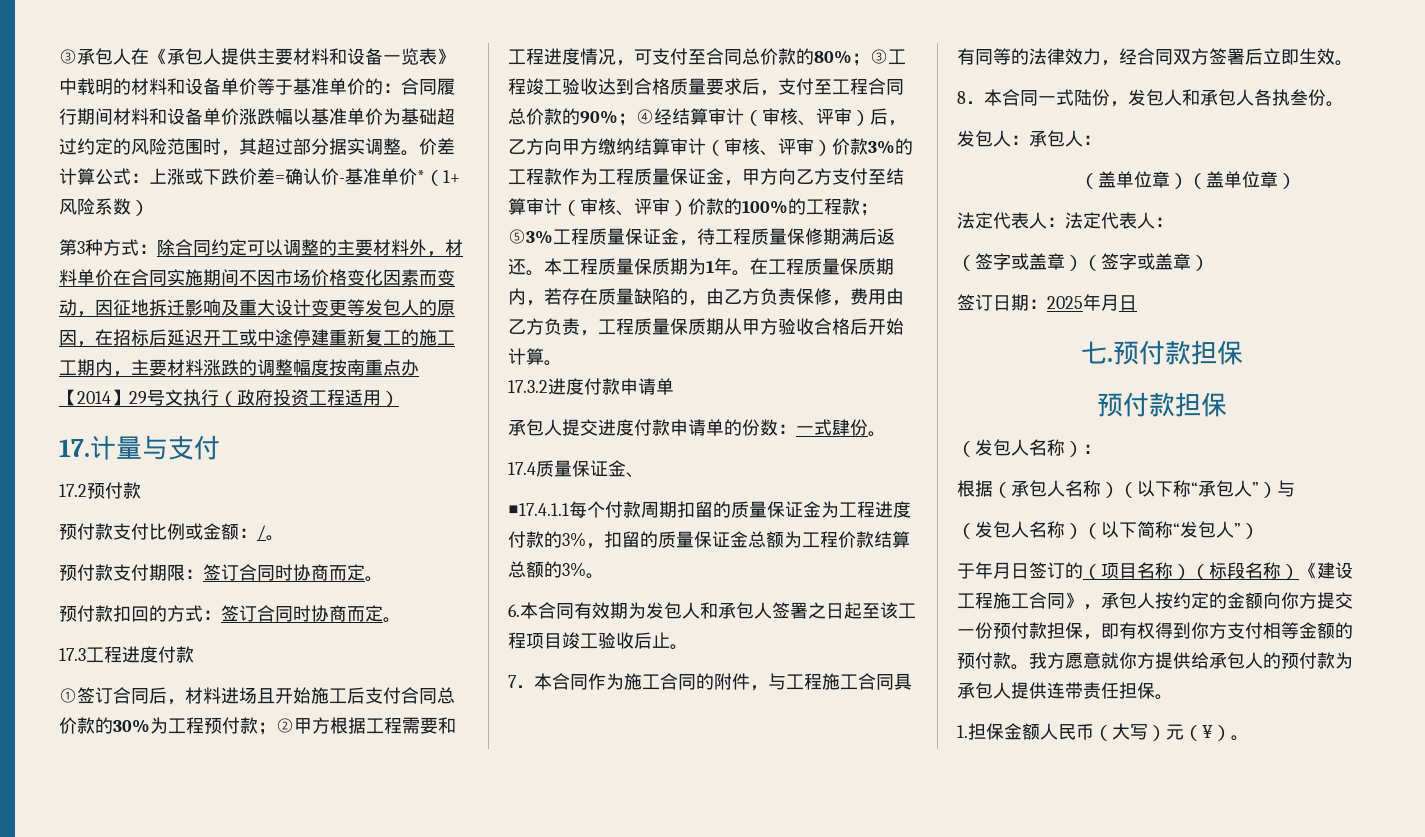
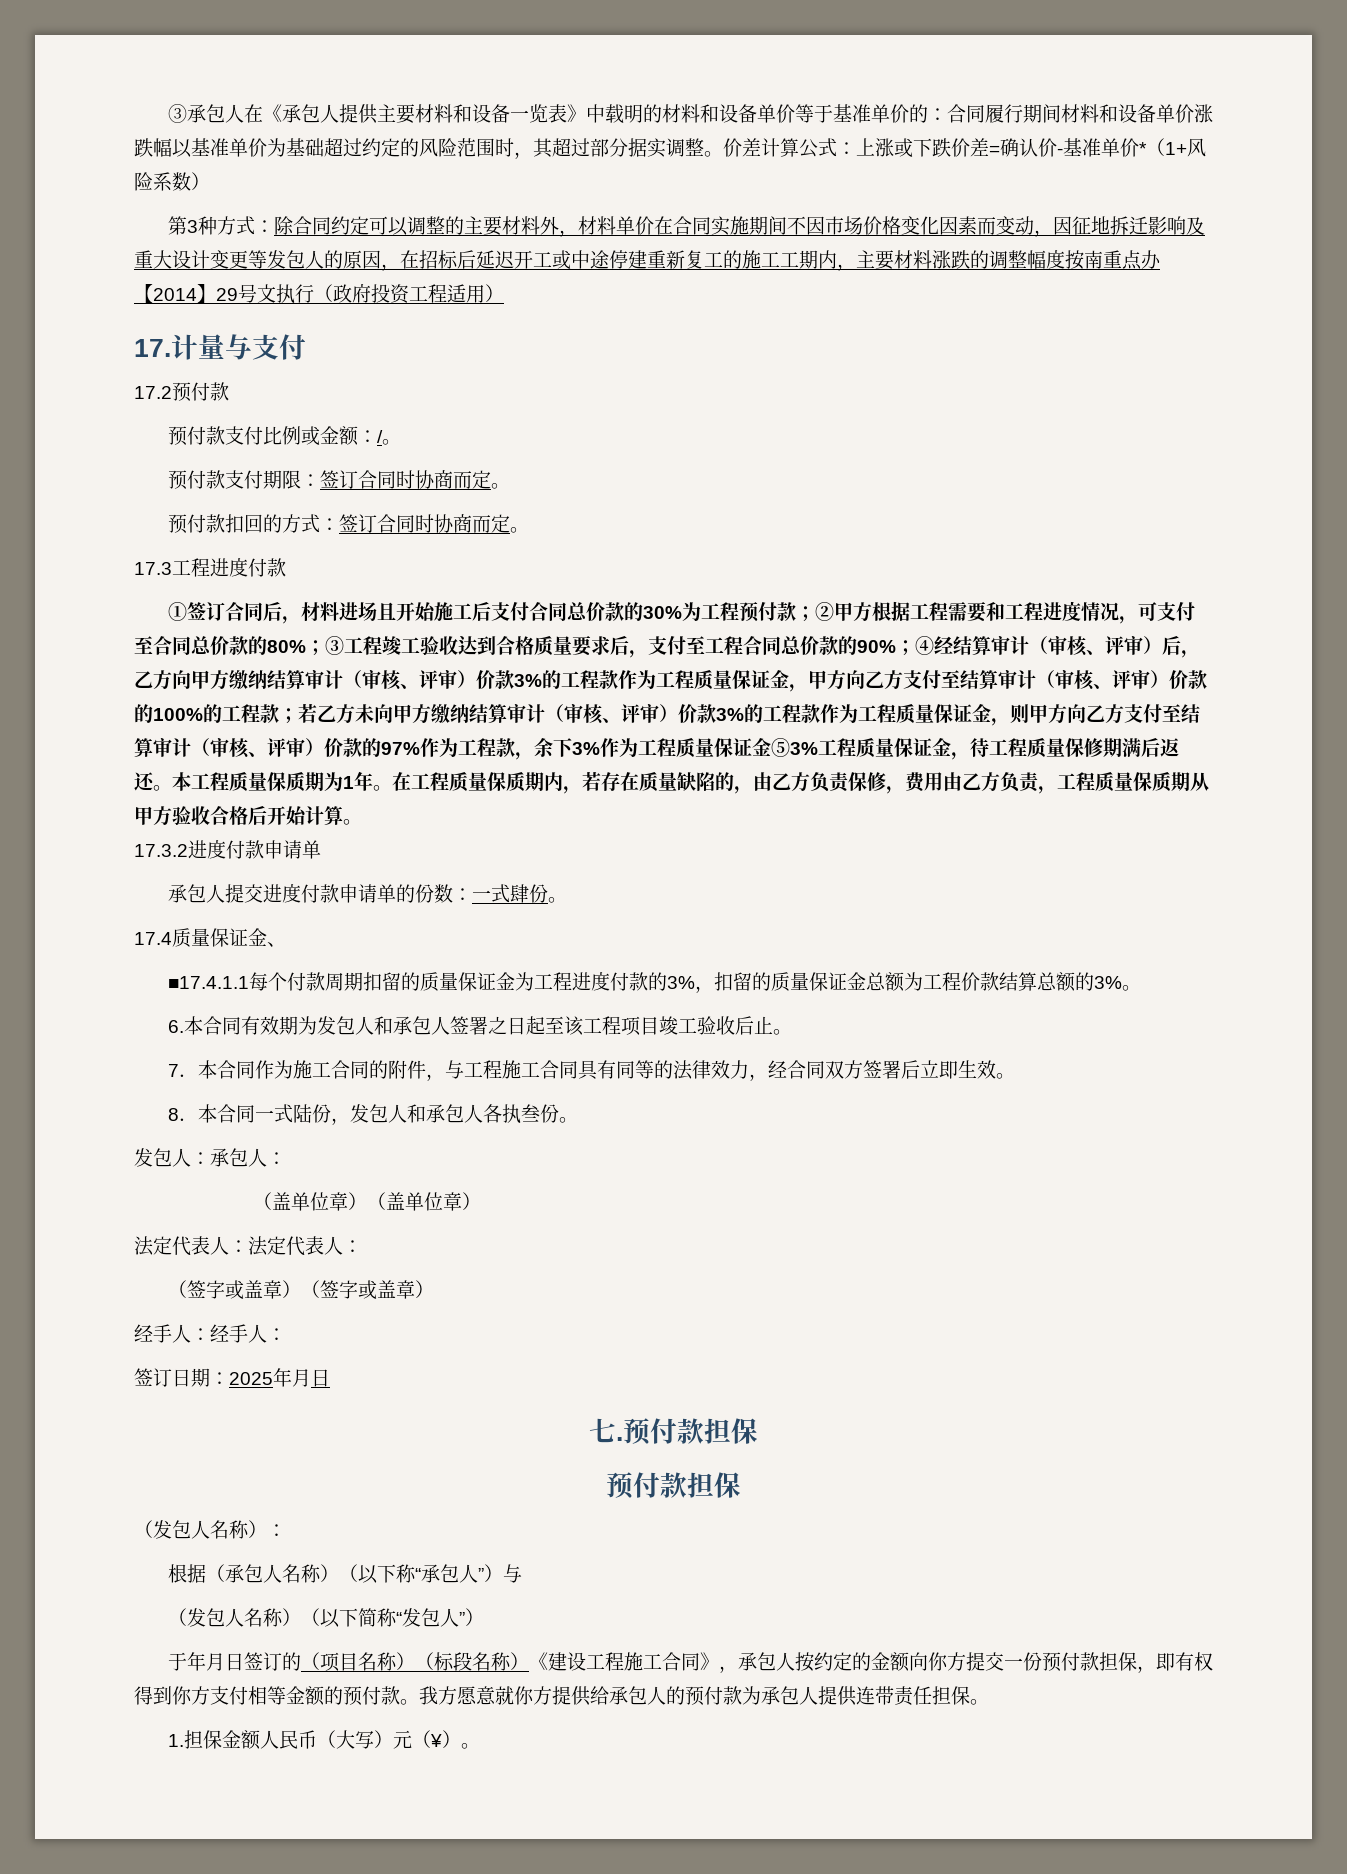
(878, 209) none -> [298,703,1200,726] [134,738,771,760] 若乙方未向甲方缴纳结算审计（审核、评审）价款3%的工程款作为工程质量保证金，则甲方向乙方支付至结算审计（审核、评审）价款的97%作为工程款，余下3%作为工程质量保证金
(1209, 263) none -> [134,1324,286,1343] // 经手人：经手人：

